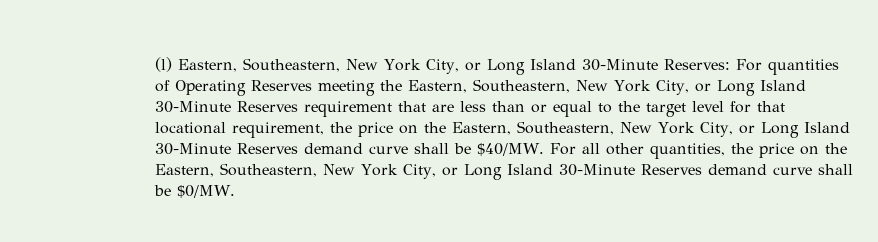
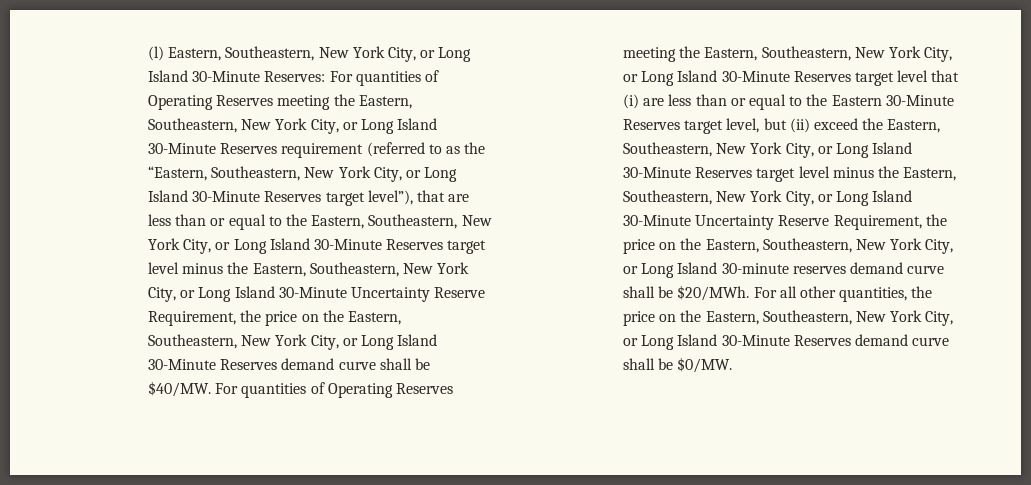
(393, 109) none -> [366,142,486,157] [148,166,458,182] [148,190,413,206] (referred to as the “Eastern, Southeastern, New York City, or Long Island 30-Minute Reserves target level”),
[646,101,786,117] [155,122,325,138] target level for that locational requirement, -> [311,214,492,229] [148,238,487,254] [148,262,470,277] [148,286,486,302] [148,311,237,326] Eastern, Southeastern, New York City, or Long Island 30-Minute Reserves target level minus the Eastern, Southeastern, New York City, or Long Island 30-Minute Uncertainty Reserve Requirement,
(577, 149) none -> [241,382,453,398] [623,46,953,62] [623,70,960,86] [623,94,954,110] [623,118,941,134] [623,142,913,158] [623,166,957,182] [623,190,913,206] [623,214,947,230] [623,238,954,254] [623,262,945,278] [623,285,777,301] quantities of Operating Reserves meeting the Eastern, Southeastern, New York City, or Long Island 30-Minute Reserves target level that (i) are less than or equal to the Eastern 30-Minute Reserves target level, but (ii) exceed the Eastern, Southeastern, New York City, or Long Island 30-Minute Reserves target level minus the Eastern, Southeastern, New York City, or Long Island 30-Minute Uncertainty Reserve Requirement, the price on the Eastern, Southeastern, New York City, or Long Island 30-minute reserves demand curve shall be $20/MWh. For

